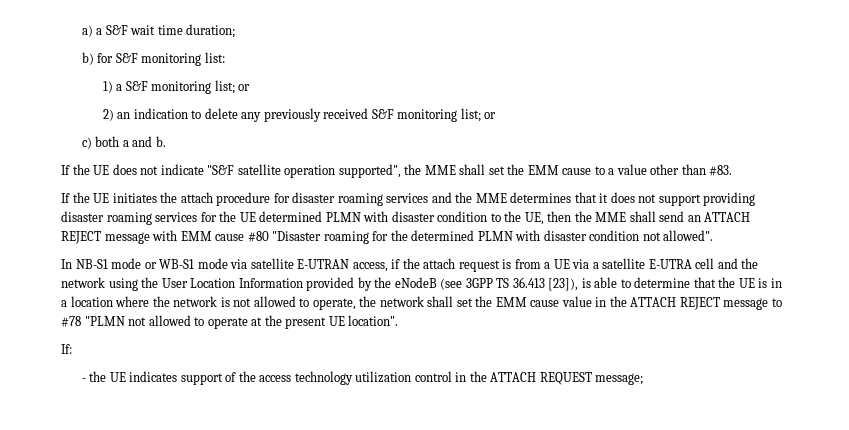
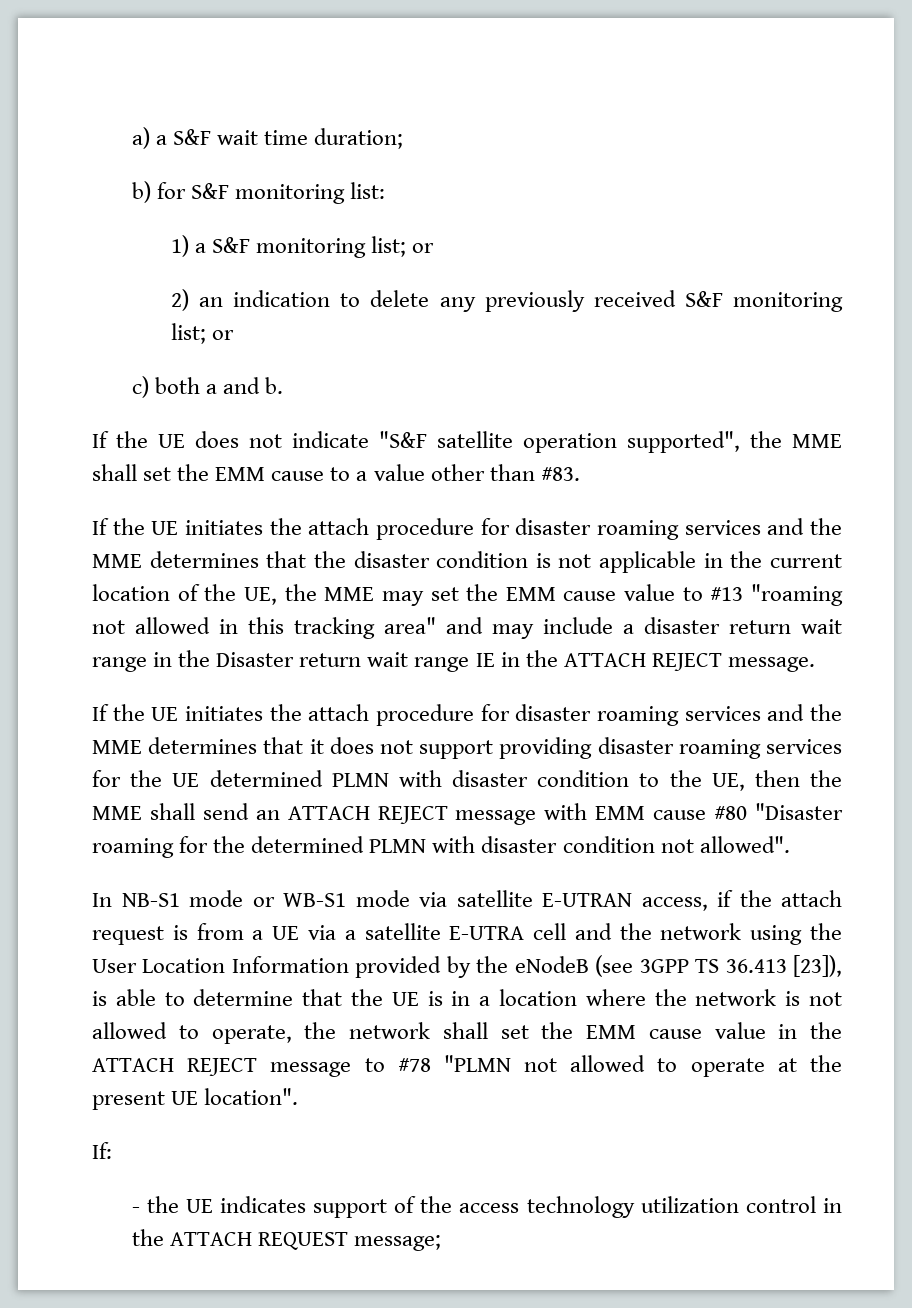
(733, 170) none -> [92,518,842,540] [92,551,842,573] [92,584,843,606] [92,617,842,639] [92,650,815,672] // If the UE initiates the attach procedure for disaster roaming services and the MME determines that the disaster condition is not applicable in the current location of the UE, the MME may set the EMM cause value to #13 "roaming not allowed in this tracking area" and may include a disaster return wait range in the Disaster return wait range IE in the ATTACH REJECT message.

